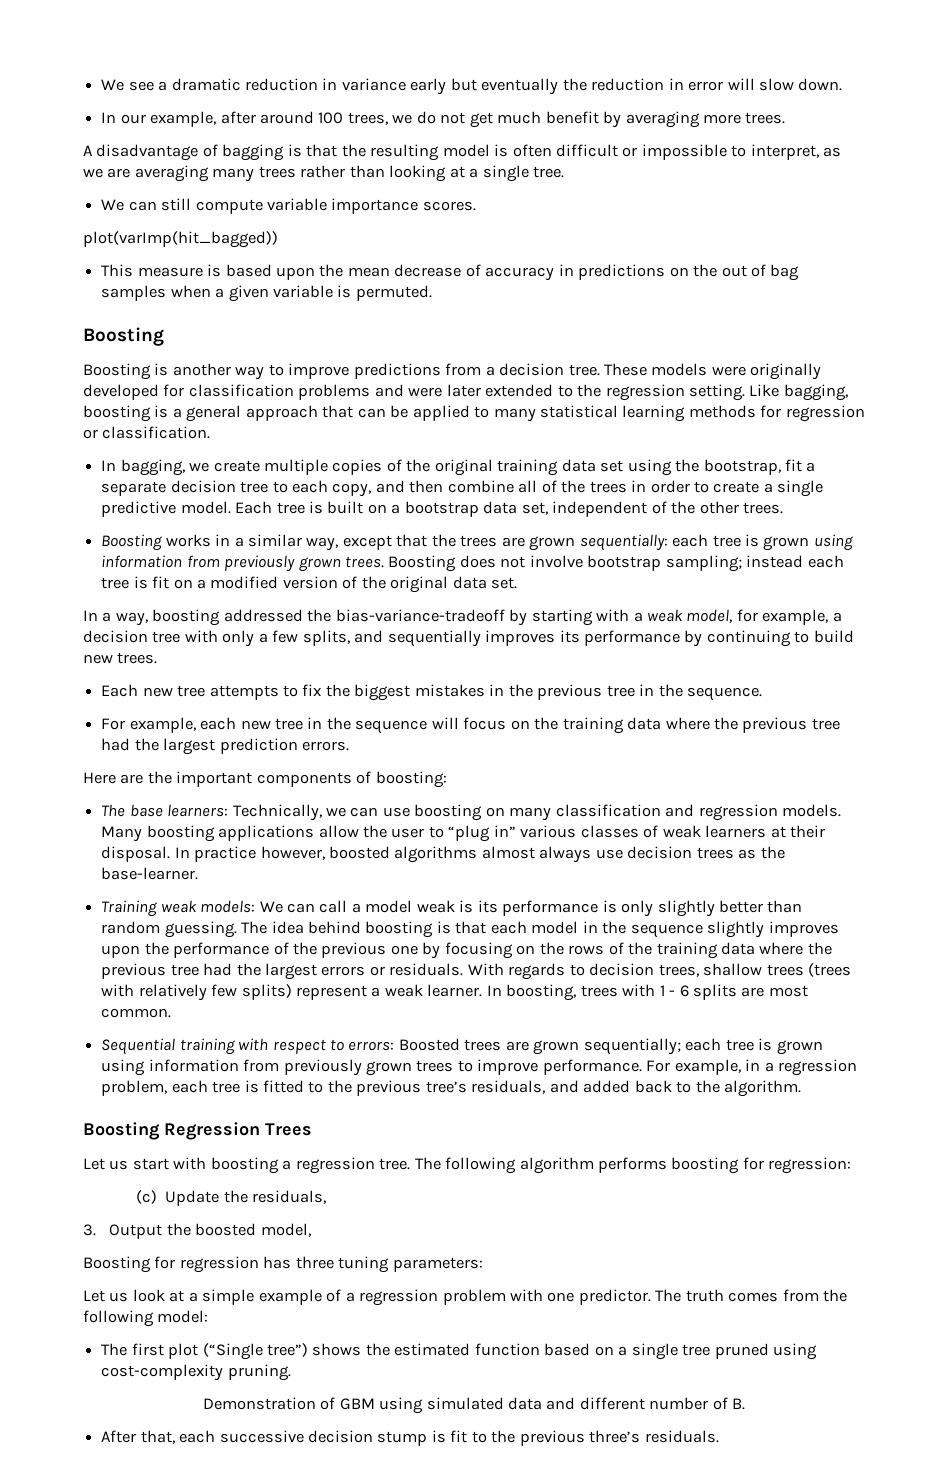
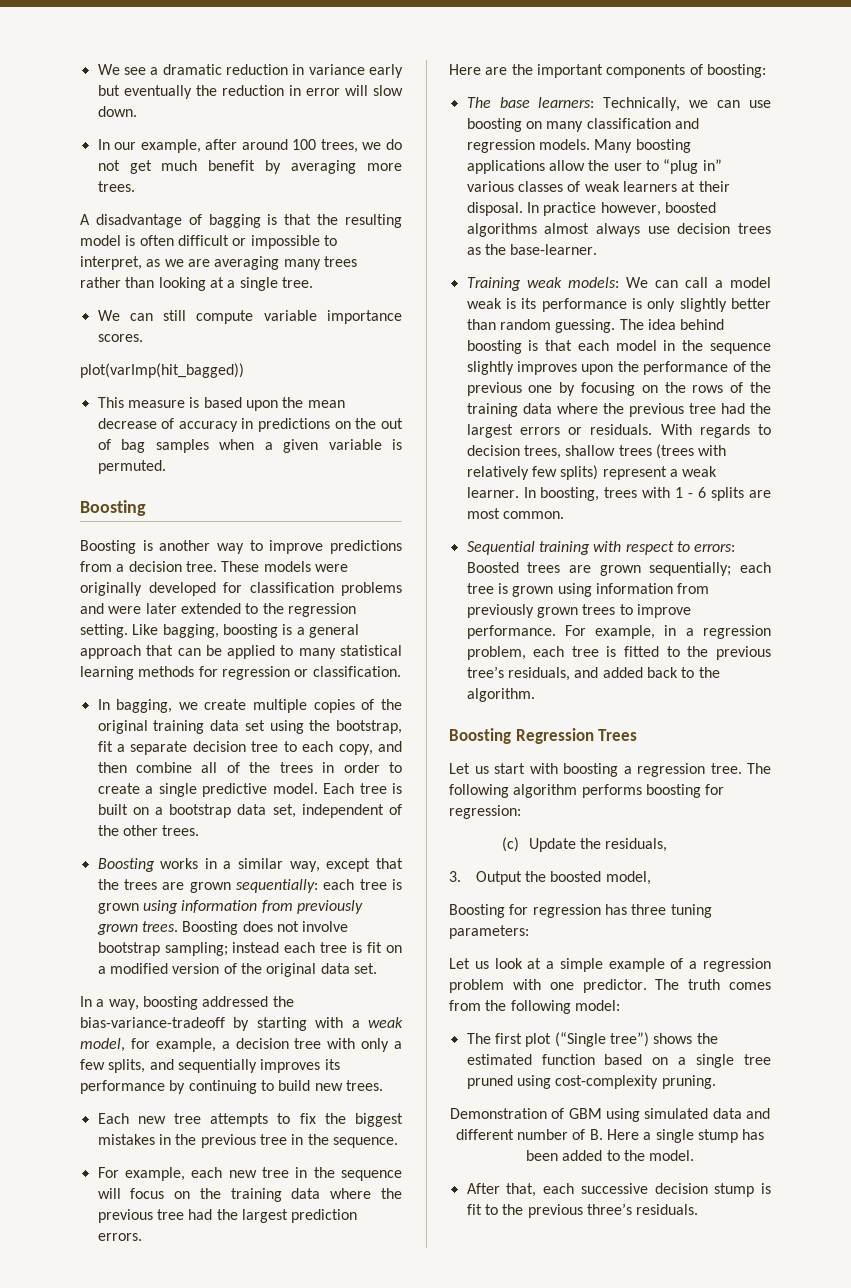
(746, 1404) none -> [607,1129,765,1143] [525,1150,695,1161] Here a single stump has been added to the model.

